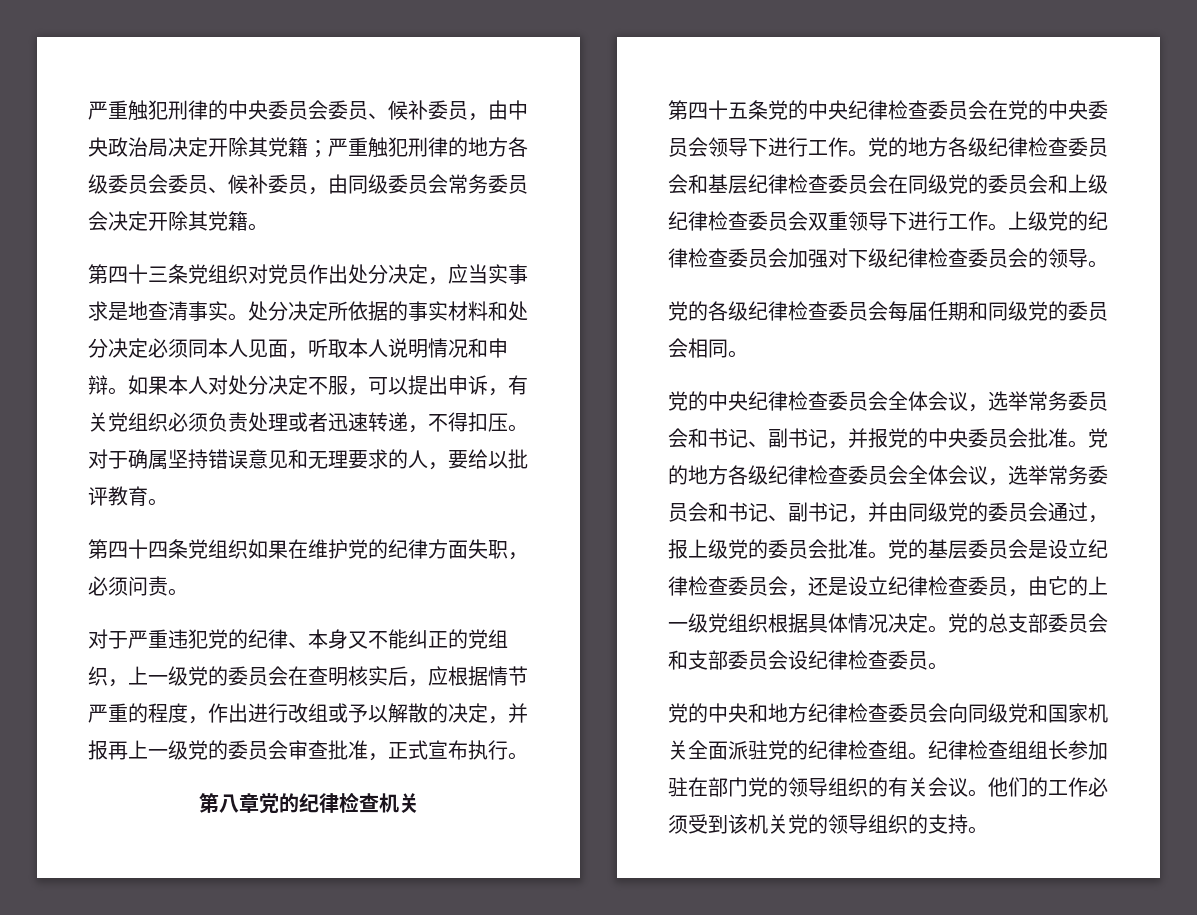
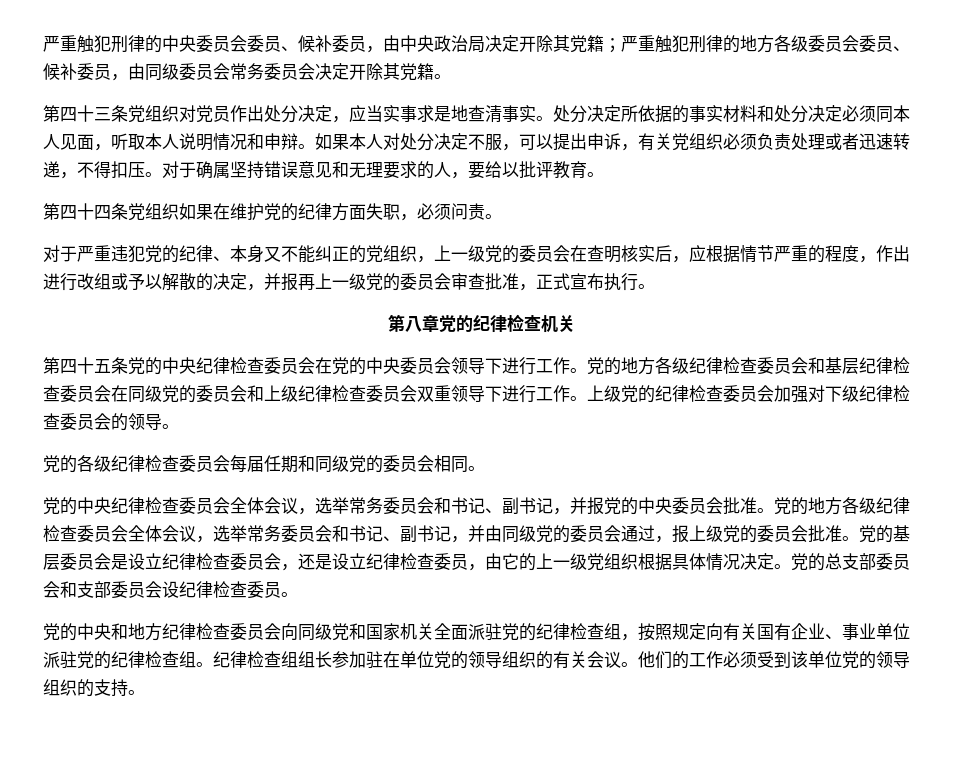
(908, 749) none -> [621,623,910,641] [43,651,196,669] ，按照规定向有关国有企业、事业单位派驻党的纪律检查组
[708,777,748,797] 部门 -> [400,651,434,668] 单位
[748,814,788,834] 机关 -> [808,651,842,668] 单位

